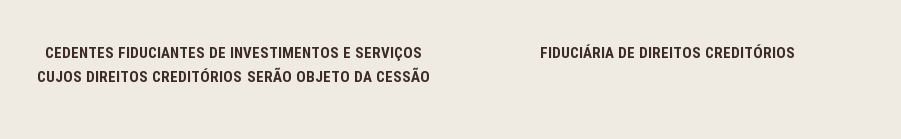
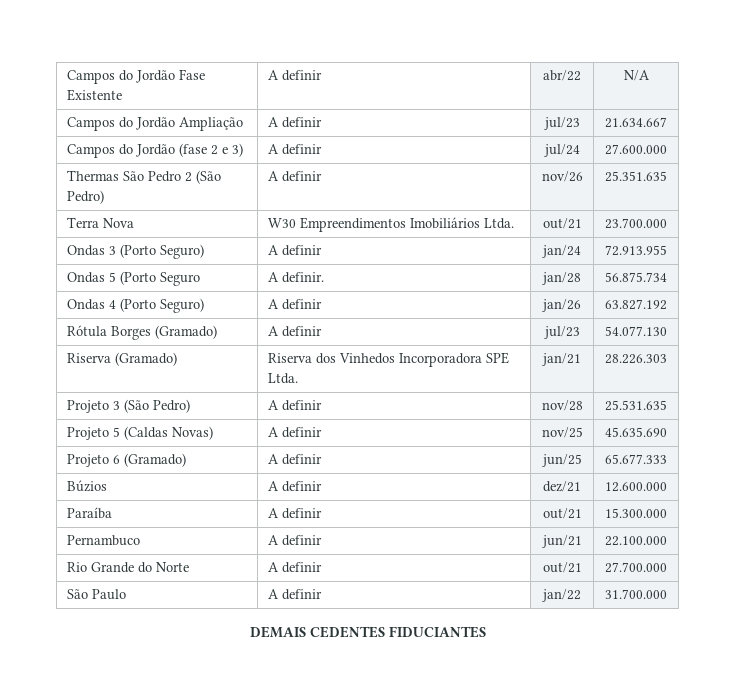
[44,47,423,61] [37,67,430,82] [539,44,796,58] CEDENTES FIDUCIANTES DE INVESTIMENTOS E SERVIÇOS CUJOS DIREITOS CREDITÓRIOS SERÃO OBJETO DA CESSÃO FIDUCIÁRIA DE DIREITOS CREDITÓRIOS -> [66,69,205,84] [66,89,122,101] [267,70,322,81] [543,70,581,81] [623,70,650,81] [66,117,243,131] [267,117,322,128] [543,117,580,130] [605,117,668,128] [66,143,243,158] [267,144,322,155] [543,144,580,157] [605,144,668,155] [66,170,221,184] [66,190,104,204] [267,171,322,182] [541,171,583,182] [605,171,668,182] [66,217,134,228] [267,217,514,232] [542,218,582,229] [605,218,668,229] [66,244,204,259] [267,245,322,256] [542,245,581,258] [605,245,668,256] [66,271,200,286] [267,272,324,283] [542,272,581,285] [605,272,668,282] [66,298,204,313] [267,299,322,310] [542,299,581,312] [605,299,668,310] [66,325,217,340] [267,326,322,337] [543,326,580,339] [605,326,668,336] [66,352,177,366] [267,352,509,367] [267,373,298,384] [542,353,581,366] [605,354,668,364] [66,399,190,413] [267,400,322,411] [541,400,583,411] [605,400,668,411] [66,426,213,440] [267,427,322,438] [541,427,583,438] [605,427,668,437] [66,453,186,467] [267,454,322,465] [541,454,582,467] [605,454,668,464] [66,480,107,492] [267,481,322,492] [543,481,581,492] [605,482,668,492] [66,507,112,519] [267,508,322,519] [542,508,582,519] [605,508,668,518] [66,535,140,546] [267,535,322,546] [541,535,582,548] [605,536,668,546] [66,562,189,573] [267,562,322,573] [542,562,582,573] [605,562,668,573] [66,589,126,600] [267,589,322,600] [542,589,581,602] [605,589,668,599] [249,626,486,638] Campos do Jordão Fase Existente | A definir | abr/22 | N/A // Campos do Jordão Ampliação | A definir | jul/23 | 21.634.667 // Campos do Jordão (fase 2 e 3) | A definir | jul/24 | 27.600.000 // Thermas São Pedro 2 (São Pedro) | A definir | nov/26 | 25.351.635 // Terra Nova | W30 Empreendimentos Imobiliários Ltda. | out/21 | 23.700.000 // Ondas 3 (Porto Seguro) | A definir | jan/24 | 72.913.955 // Ondas 5 (Porto Seguro | A definir. | jan/28 | 56.875.734 // Ondas 4 (Porto Seguro) | A definir | jan/26 | 63.827.192 // Rótula Borges (Gramado) | A definir | jul/23 | 54.077.130 // Riserva (Gramado) | Riserva dos Vinhedos Incorporadora SPE Ltda. | jan/21 | 28.226.303 // Projeto 3 (São Pedro) | A definir | nov/28 | 25.531.635 // Projeto 5 (Caldas Novas) | A definir | nov/25 | 45.635.690 // Projeto 6 (Gramado) | A definir | jun/25 | 65.677.333 // Búzios | A definir | dez/21 | 12.600.000 // Paraíba | A definir | out/21 | 15.300.000 // Pernambuco | A definir | jun/21 | 22.100.000 // Rio Grande do Norte | A definir | out/21 | 27.700.000 // São Paulo | A definir | jan/22 | 31.700.000 // DEMAIS CEDENTES FIDUCIANTES

